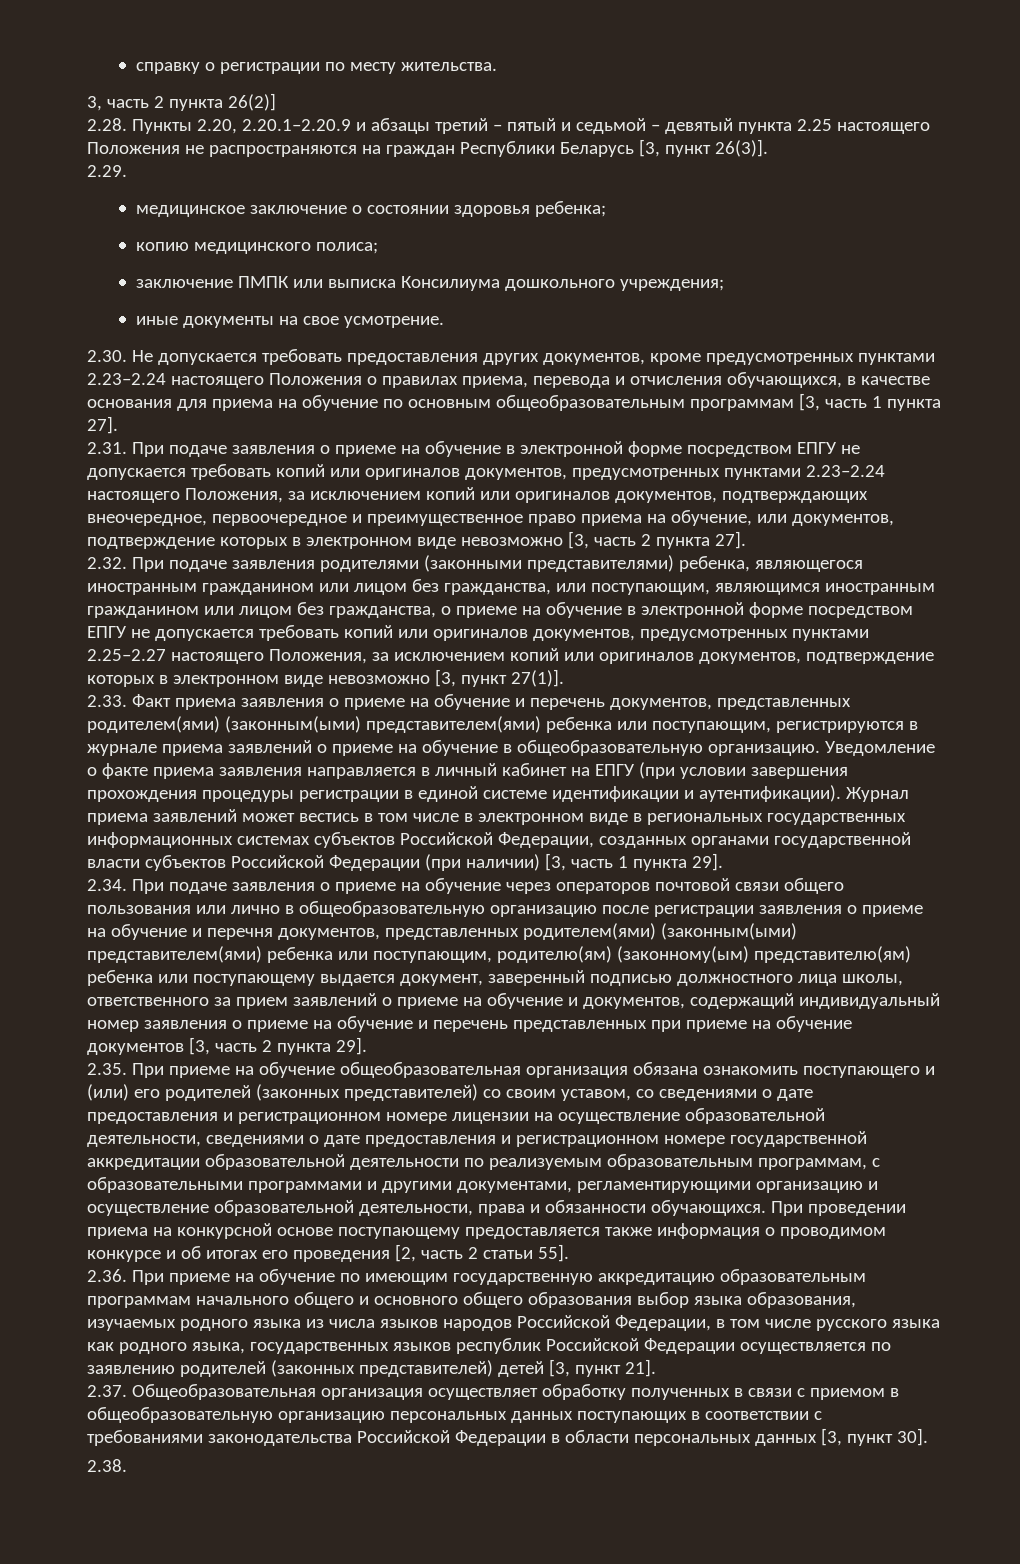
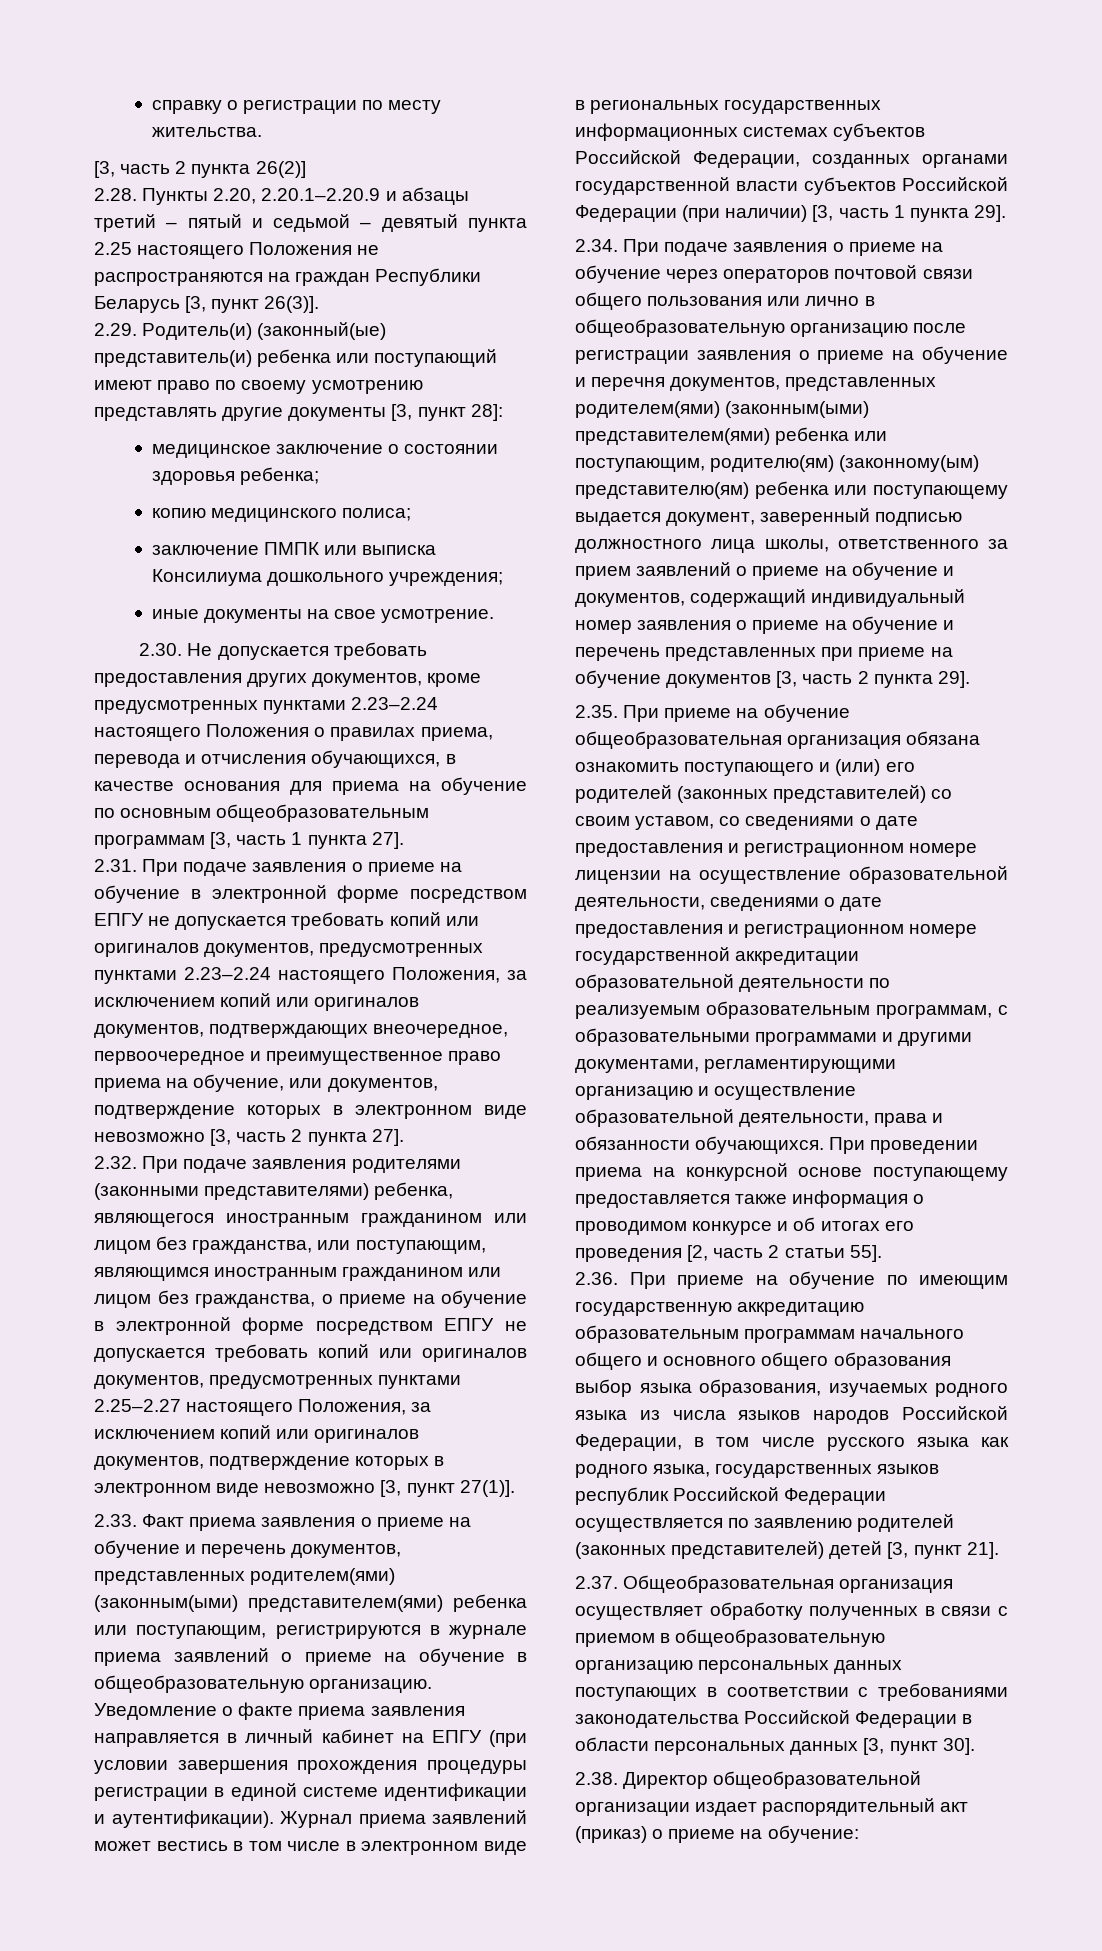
[87,96,102,111] 3, -> [94,161,115,178] [3,
(127, 171) none -> [142,322,387,340] [94,349,498,367] [94,380,423,394] [94,404,503,421] Родитель(и) (законный(ые) представитель(и) ребенка или поступающий имеют право по своему усмотрению представлять другие документы [3, пункт 28]:
(127, 1465) none -> [623,1771,922,1789] [575,1798,969,1816] [575,1825,859,1843] Директор общеобразовательной организации издает распорядительный акт (приказ) о приеме на обучение:

